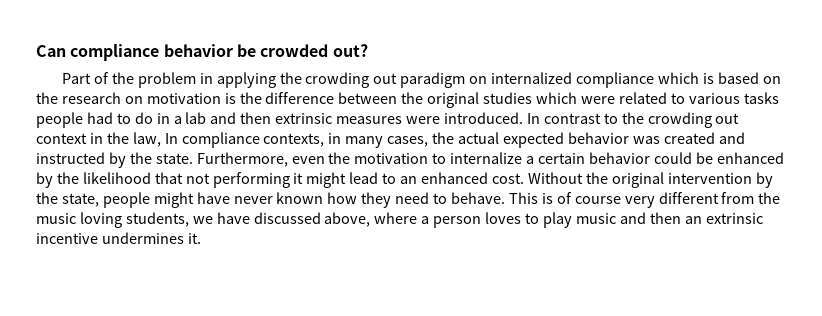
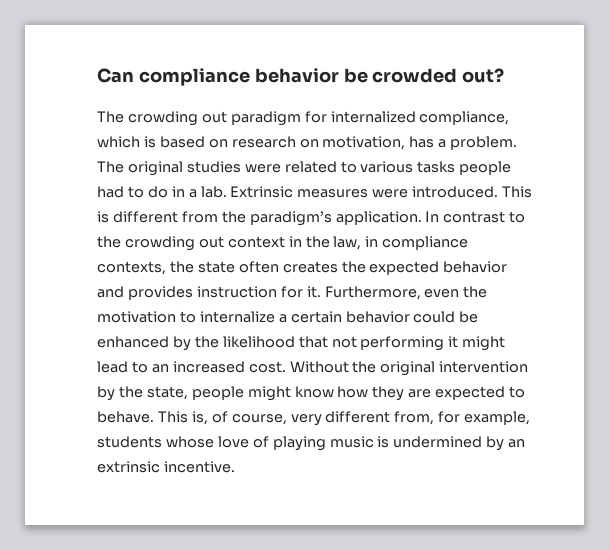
[62,72,654,88] Part of the problem in applying the crowding out paradigm on internalized compliance -> [97,111,510,126] The crowding out paradigm for internalized compliance,
[36,92,58,104] the -> (228, 143) none
[146,92,424,104] motivation is the difference between the -> [322,136,518,150] [97,161,124,173] motivation, has a problem. The
[536,92,578,104] which -> (241, 167) none
[185,112,523,124] lab and then extrinsic measures were introduced. -> [200,186,533,198] [97,211,422,226] lab. Extrinsic measures were introduced. This is different from the paradigm’s application.
[164,133,178,144] In -> [365,236,379,247] in
[328,132,745,148] [36,152,193,168] in many cases, the actual expected behavior was created and instructed by the state. -> [169,261,508,275] [97,286,321,300] the state often creates the expected behavior and provides instruction for it.
[421,172,489,184] enhanced -> [172,361,245,373] increased
[196,192,781,208] [36,212,763,228] [36,232,201,244] have never known how they need to behave. This is of course very different from the music loving students, we have discussed above, where a person loves to play music and then an extrinsic incentive undermines it. -> [294,386,526,401] [97,411,531,426] [97,436,526,451] [97,461,235,473] know how they are expected to behave. This is, of course, very different from, for example, students whose love of playing music is undermined by an extrinsic incentive.

